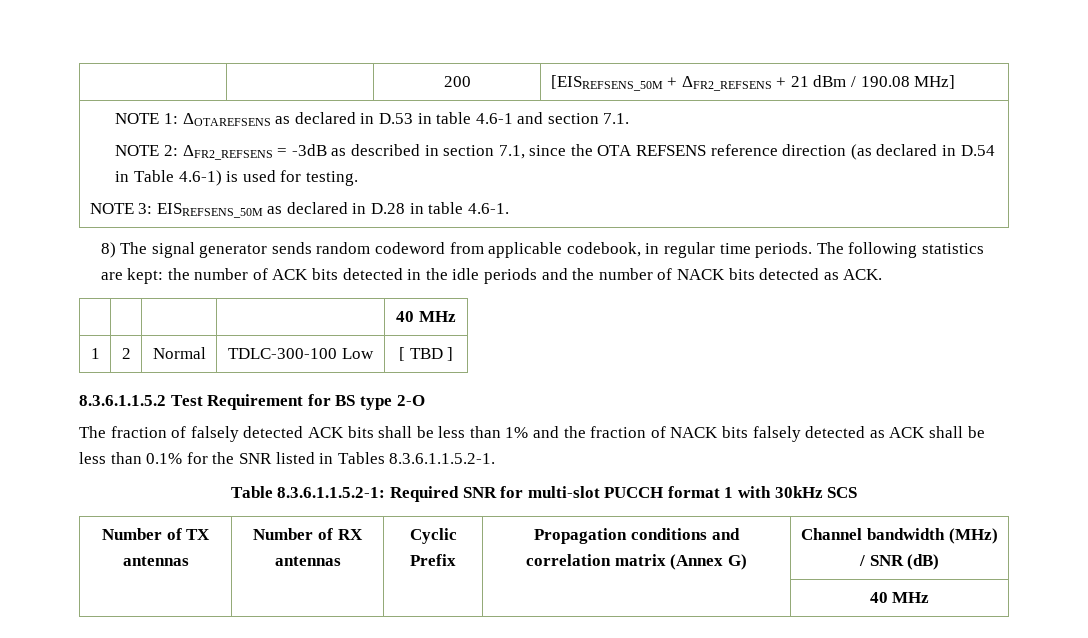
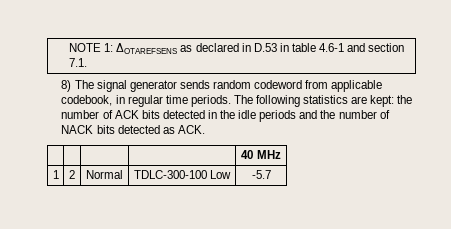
[443,76,471,87] [550,75,956,91] | | 200 | [EISREFSENS_50M + ΔFR2_REFSENS + 21 dBm / 190.08 MHz] // -> (69, 47) none
[115,144,995,160] [115,170,358,186] [89,202,509,218] // NOTE 2: ΔFR2_REFSENS = -3dB as described in section 7.1, since the OTA REFSENS reference direction (as declared in D.54 in Table 4.6-1) is used for testing. // NOTE 3: EISREFSENS_50M as declared in D.28 in table 4.6-1. -> (88, 62) none
[398,347,454,361] [79,394,425,410] [79,426,985,442] [79,452,496,464] [230,486,858,502] [101,528,211,540] [122,556,189,566] [253,528,363,540] [274,556,341,566] [409,528,457,544] [410,554,456,566] [534,528,740,544] [526,554,747,570] [801,528,998,544] [858,554,940,570] [869,592,930,603] [ TBD ] // 8.3.6.1.1.5.2 Test Requirement for BS type 2-O // The fraction of falsely detected ACK bits shall be less than 1% and the fraction of NACK bits falsely detected as ACK shall be less than 0.1% for the SNR listed in Tables 8.3.6.1.1.5.2-1. // Table 8.3.6.1.1.5.2-1: Required SNR for multi-slot PUCCH format 1 with 30kHz SCS // Number of TX antennas | Number of RX antennas | Cyclic Prefix | Propagation conditions and correlation matrix (Annex G) | Channel bandwidth (MHz) / SNR (dB) // | | | | 40 MHz -> [251,170,271,179] -5.7

